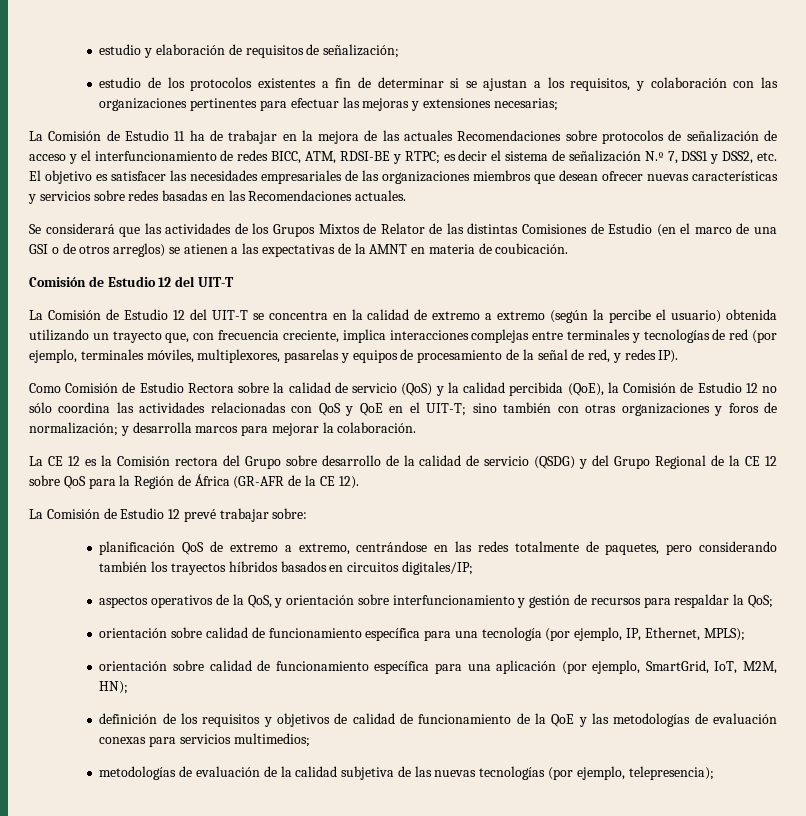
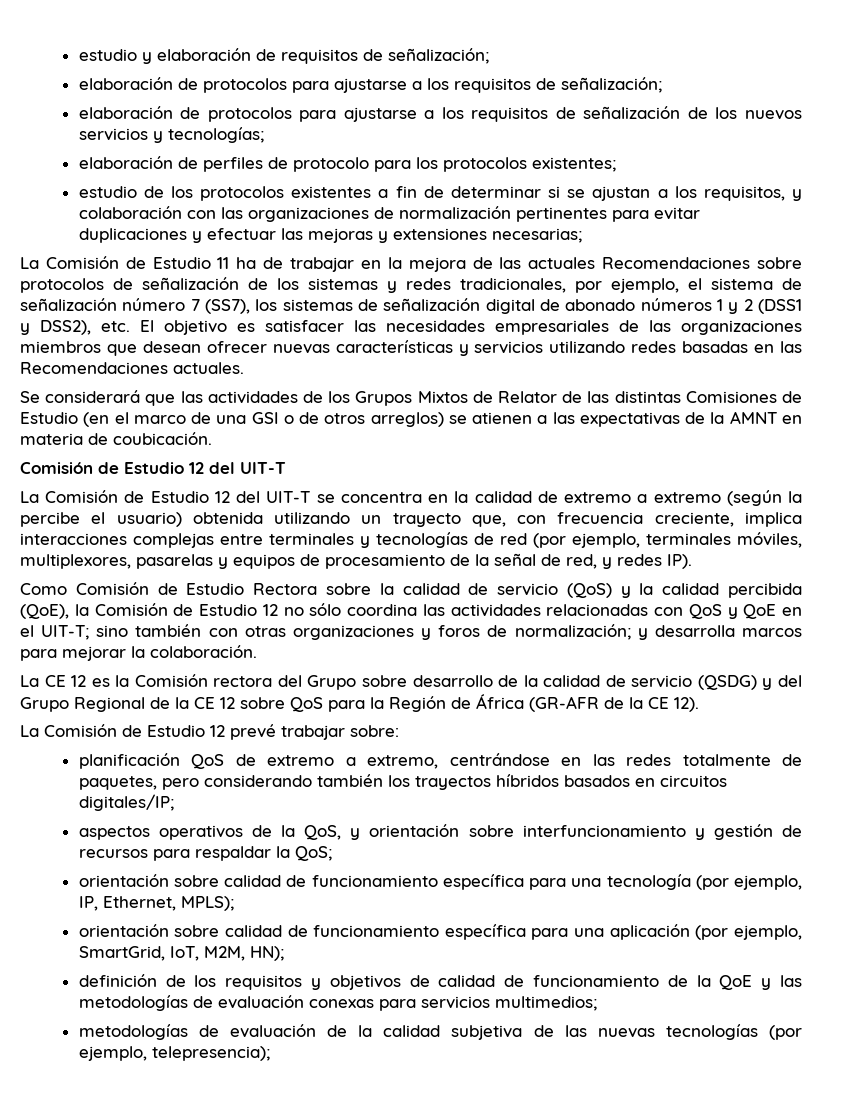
(400, 51) none -> [78,77,662,93] [78,106,802,122] [78,127,264,143] [78,156,616,172] // elaboración de protocolos para ajustarse a los requisitos de señalización; // elaboración de protocolos para ajustarse a los requisitos de señalización de los nuevos servicios y tecnologías; // elaboración de perfiles de protocolo para los protocolos existentes;
[190,98,287,111] pertinentes para -> [373,206,700,222] [78,228,202,243] de normalización pertinentes para evitar duplicaciones y
[29,150,754,164] acceso y el interfuncionamiento de redes BICC, ATM, RDSI-BE y RTPC; es decir el sistema de señalización N.º 7, DSS1 y DSS2, -> [277,278,802,293] [20,298,803,314] [20,320,91,335] los sistemas y redes tradicionales, por ejemplo, el sistema de señalización número 7 (SS7), los sistemas de señalización digital de abonado números 1 y 2 (DSS1 y DSS2),
[93,190,125,201] sobre -> [549,341,626,353] utilizando

